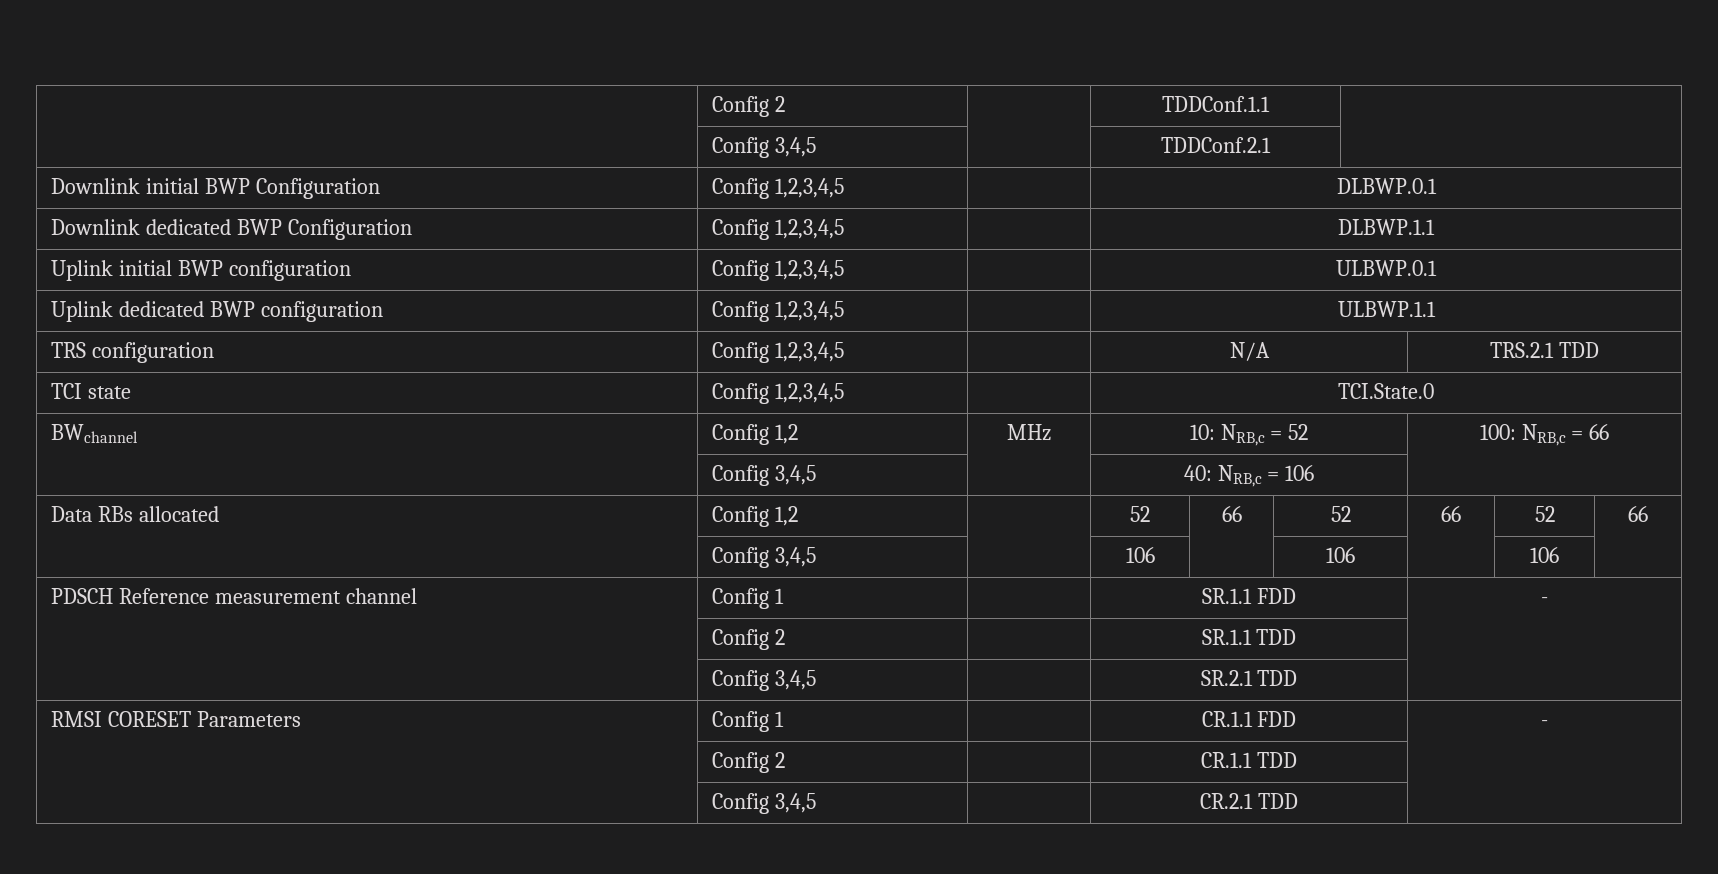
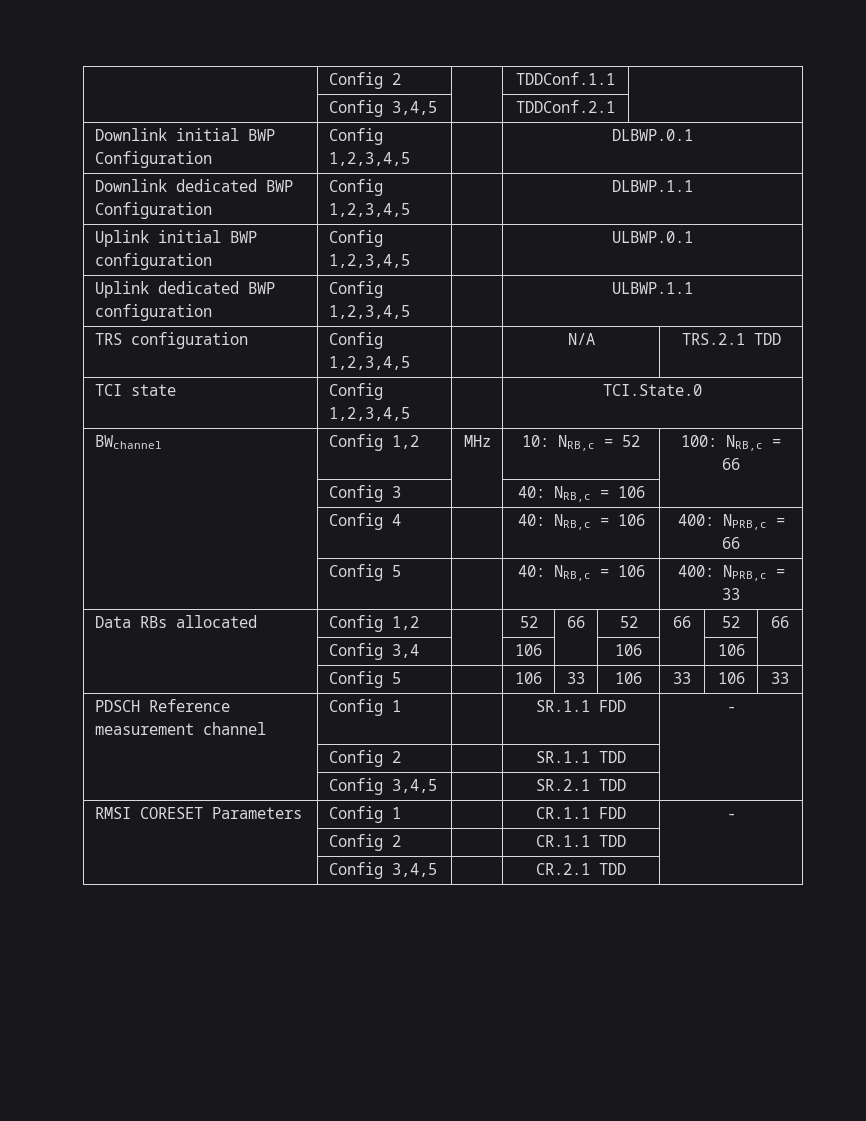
[774,465,816,485] [1183,465,1315,487] 3,4,5 | | 40: NRB,c = 106 | -> [391,486,401,498] [517,486,645,502] [328,513,401,530] [517,514,645,530] [677,514,785,530] [722,537,740,549] [328,564,401,581] [517,565,645,581] [677,565,785,581] [722,588,740,600] 3 | | 40: NRB,c = 106 | // | Config 4 | | 40: NRB,c = 106 | 400: NPRB,c = 66 // | Config 5 | | 40: NRB,c = 106 | 400: NPRB,c = 33
[774,547,816,567] 3,4,5 -> [391,644,419,658] 3,4
(1559, 555) none -> [328,671,401,688] [515,672,542,684] [567,672,585,684] [615,672,642,684] [673,672,691,684] [717,672,745,684] [771,672,789,684] // | Config 5 | | 106 | 33 | 106 | 33 | 106 | 33

